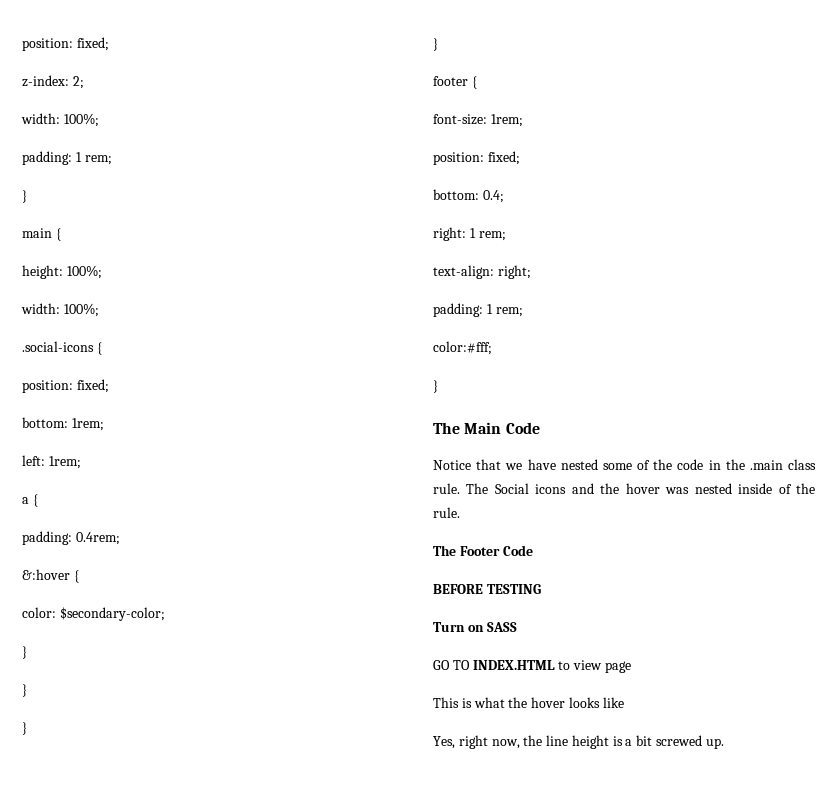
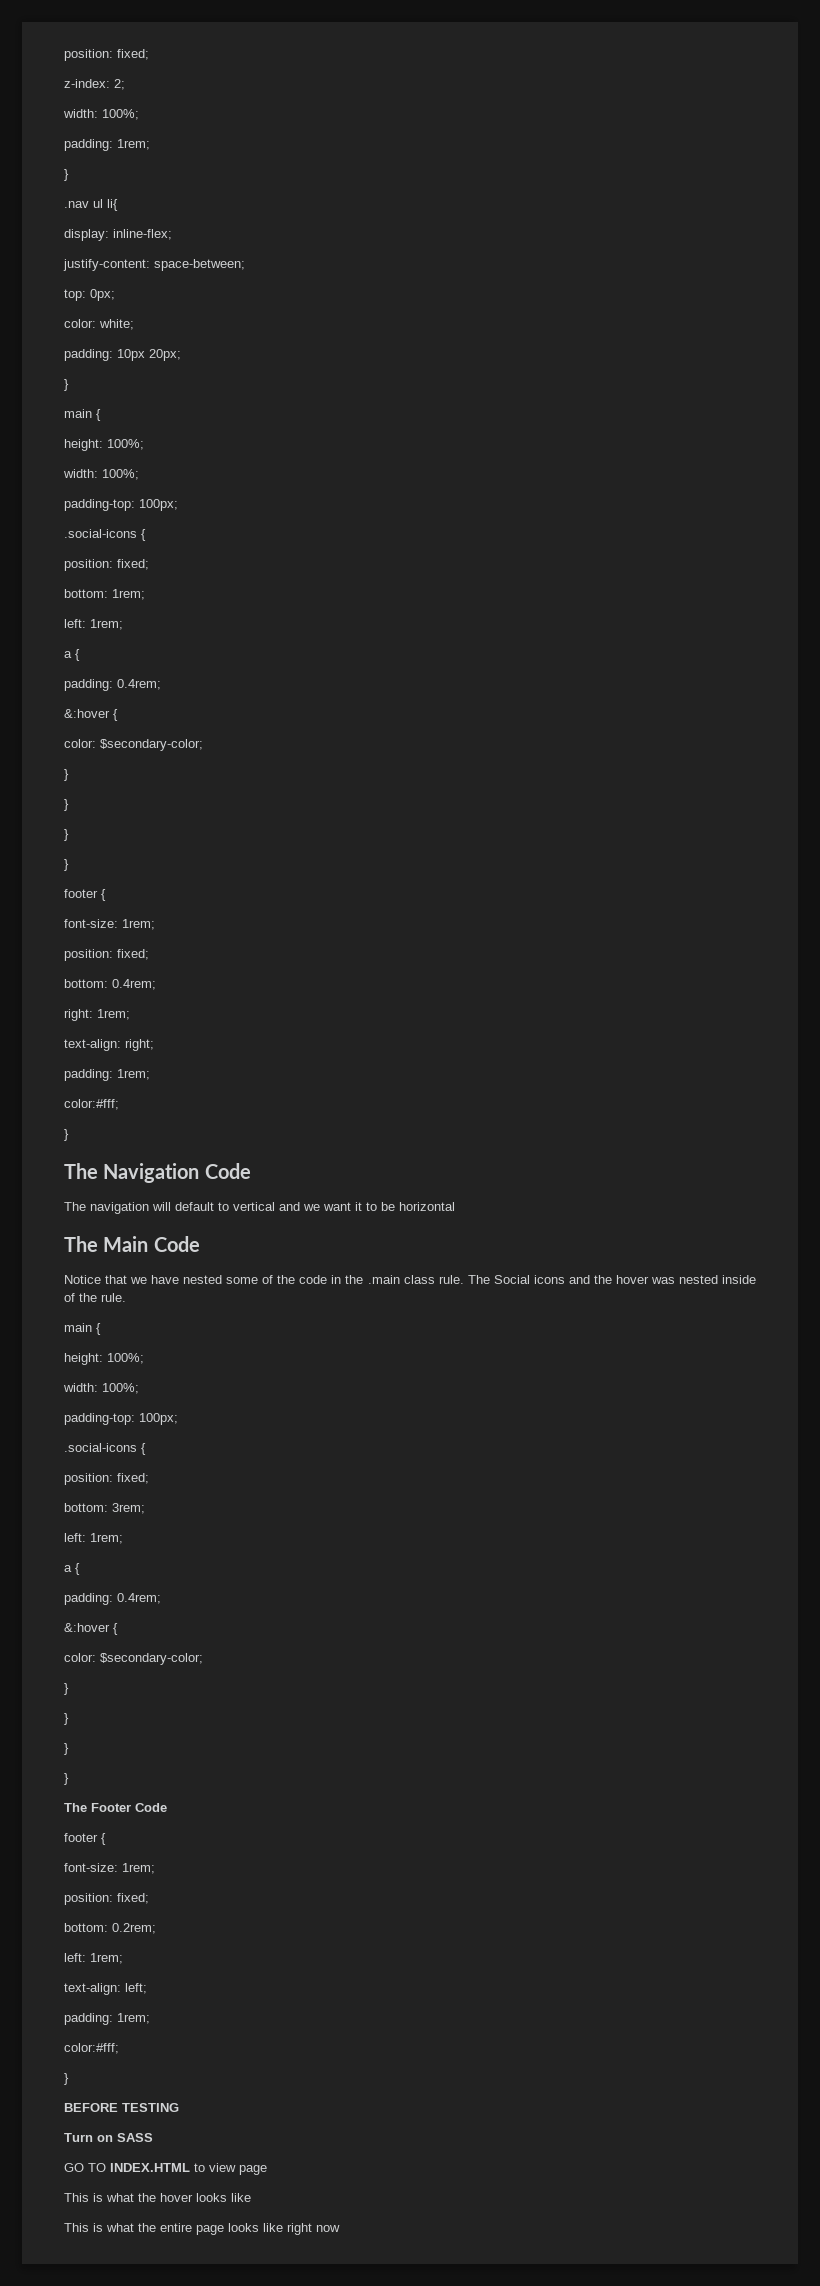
[75,152,112,165] 1 rem; -> [117,139,150,150] [64,169,69,181] [64,199,118,211] [64,229,172,241] [63,259,245,271] [64,289,115,301] [64,319,134,330] [64,349,181,361] 1rem; // } // .nav ul li{ // display: inline-flex; // justify-content: space-between; // top: 0px; // color: white; // padding: 10px 20px;
(99, 310) none -> [64,499,178,511] // padding-top: 100px;
[482,190,504,203] 0.4; -> [112,979,156,990] 0.4rem;
[469,228,506,241] 1 rem; -> [97,1009,130,1020] 1rem;
[486,304,523,317] [433,341,492,355] [433,380,438,393] 1 rem; // color:#fff; // } -> [117,1069,150,1080] [64,1099,119,1110] [64,1129,69,1141] [64,1163,251,1183] [64,1202,455,1214] 1rem; // color:#fff; // } // The Navigation Code // The navigation will default to vertical and we want it to be horizontal
[433,545,533,556] The Footer Code -> [64,1323,101,1335] [64,1353,144,1365] [63,1383,139,1394] [64,1413,178,1425] [64,1443,146,1455] [64,1473,149,1485] [64,1503,145,1514] [64,1533,123,1544] [64,1563,80,1575] [64,1593,161,1605] [64,1623,118,1635] [64,1653,203,1665] [64,1683,69,1695] [64,1713,69,1725] [64,1743,69,1755] [64,1773,69,1785] [64,1803,167,1812] [64,1833,106,1845] [64,1863,155,1874] [64,1893,149,1905] [64,1923,156,1934] [64,1953,123,1964] [64,1983,147,1995] [64,2013,150,2025] [64,2043,119,2054] [64,2073,69,2085] main { // height: 100%; // width: 100%; // padding-top: 100px; // .social-icons { // position: fixed; // bottom: 3rem; // left: 1rem; // a { // padding: 0.4rem; // &:hover { // color: $secondary-color; // } // } // } // } // The Footer Code // footer { // font-size: 1rem; // position: fixed; // bottom: 0.2rem; // left: 1rem; // text-align: left; // padding: 1rem; // color:#fff; // }
[433,735,724,749] Yes, right now, the line height is a bit screwed up. -> [64,2223,340,2235] This is what the entire page looks like right now

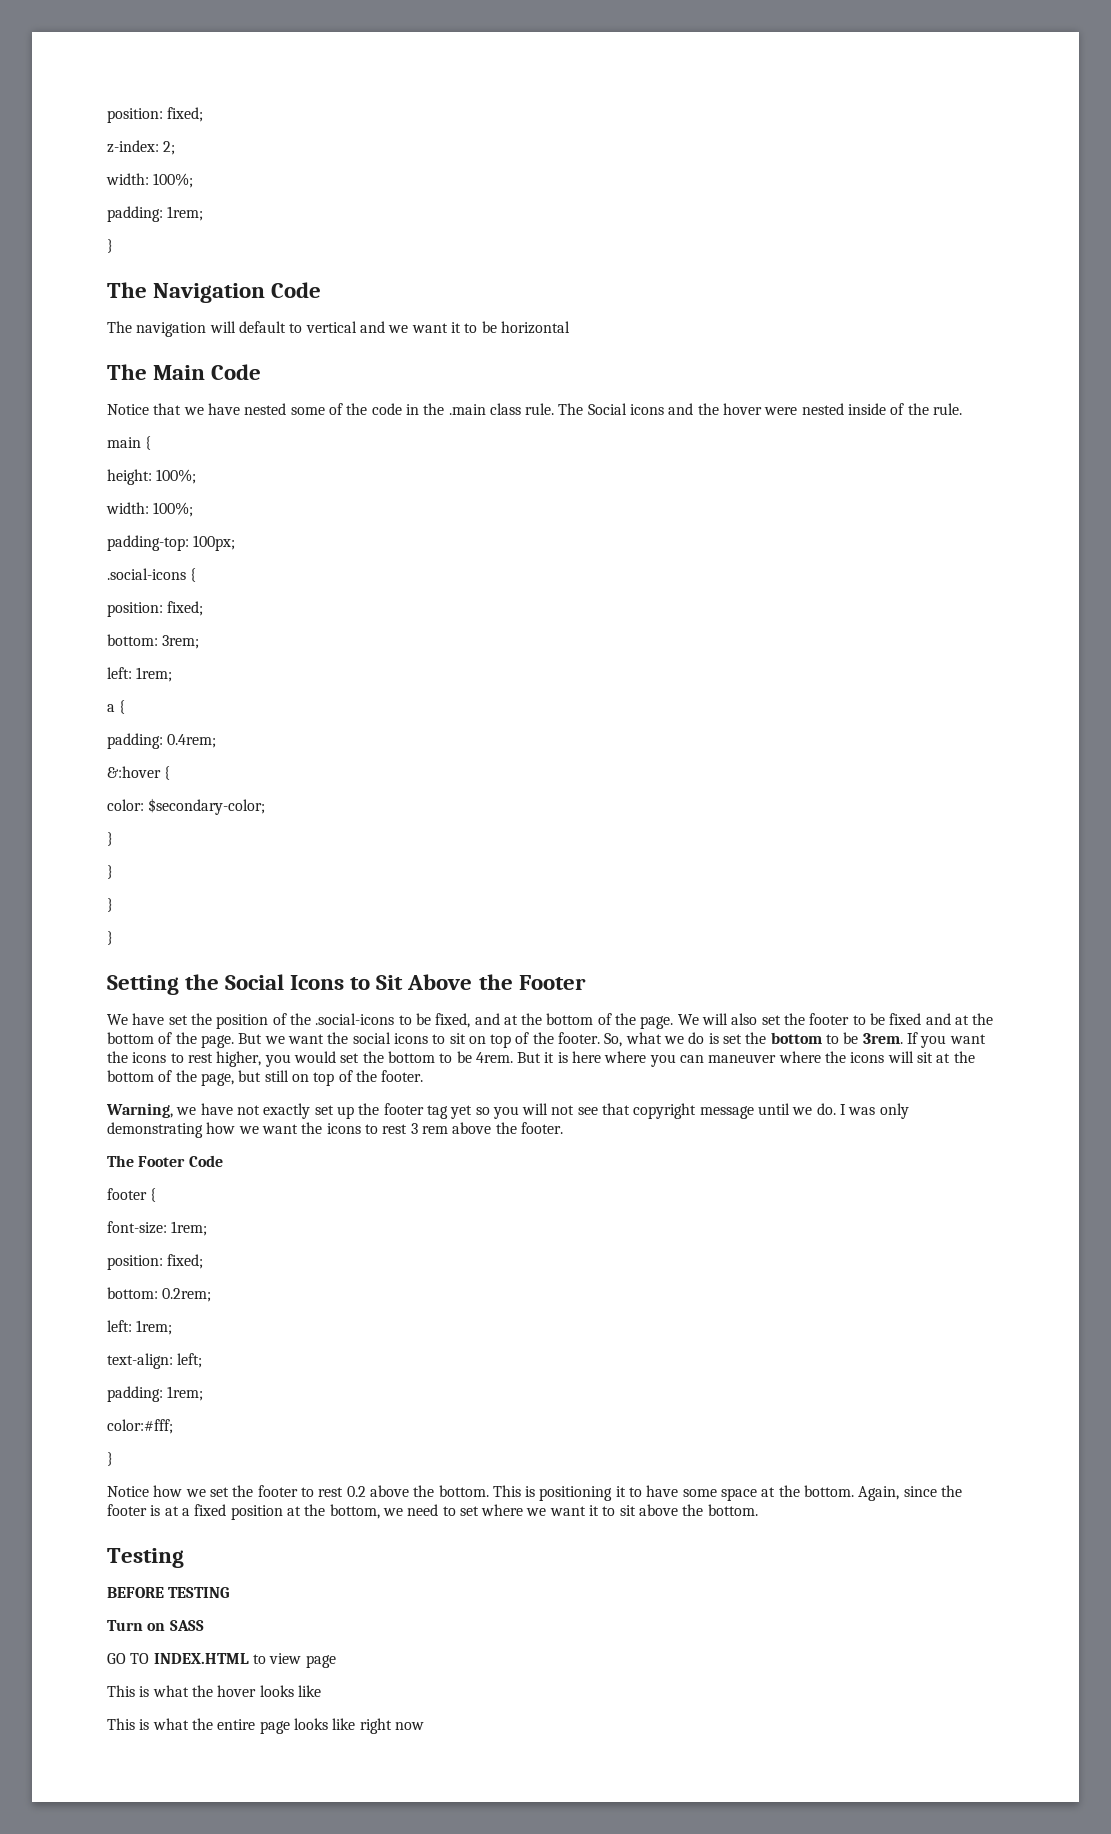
[64,199,118,211] [64,229,172,241] [63,259,245,271] [64,289,115,301] [64,319,134,330] [64,349,181,361] [64,379,69,391] [64,409,101,421] [64,439,144,451] [63,469,139,480] [64,499,178,511] [64,529,146,541] [64,559,149,571] [64,589,145,600] [64,619,123,630] [64,649,80,661] [64,679,161,691] [64,709,118,721] [64,739,203,751] [64,769,69,781] [64,799,69,811] [64,829,69,841] [64,859,69,871] [64,889,106,901] [64,919,155,930] [64,949,149,961] [64,979,156,990] [64,1009,130,1021] [64,1039,154,1051] [64,1069,150,1081] [64,1099,119,1110] [64,1129,69,1141] // .nav ul li{ // display: inline-flex; // justify-content: space-between; // top: 0px; // color: white; // padding: 10px 20px; // } // main { // height: 100%; // width: 100%; // padding-top: 100px; // .social-icons { // position: fixed; // bottom: 1rem; // left: 1rem; // a { // padding: 0.4rem; // &:hover { // color: $secondary-color; // } // } // } // } // footer { // font-size: 1rem; // position: fixed; // bottom: 0.4rem; // right: 1rem; // text-align: right; // padding: 1rem; // color:#fff; // } -> (113, 246) none
[650,1277,675,1284] was -> [764,407,798,415] were
(69, 1779) none -> [107,974,586,995] [107,1013,994,1029] [107,1032,986,1048] [107,1051,975,1067] [107,1070,424,1086] [106,1103,909,1119] [107,1122,563,1138] // Setting the Social Icons to Sit Above the Footer // We have set the position of the .social-icons to be fixed, and at the bottom of the page. We will also set the footer to be fixed and at the bottom of the page. But we want the social icons to sit on top of the footer. So, what we do is set the bottom to be 3rem. If you want the icons to rest higher, you would set the bottom to be 4rem. But it is here where you can maneuver where the icons will sit at the bottom of the page, but still on top of the footer. // Warning, we have not exactly set up the footer tag yet so you will not see that copyright message until we do. I was only demonstrating how we want the icons to rest 3 rem above the footer.
(69, 2079) none -> [107,1485,963,1501] [107,1504,758,1520] [107,1548,184,1568] // Notice how we set the footer to rest 0.2 above the bottom. This is positioning it to have some space at the bottom. Again, since the footer is at a fixed position at the bottom, we need to set where we want it to sit above the bottom. // Testing

